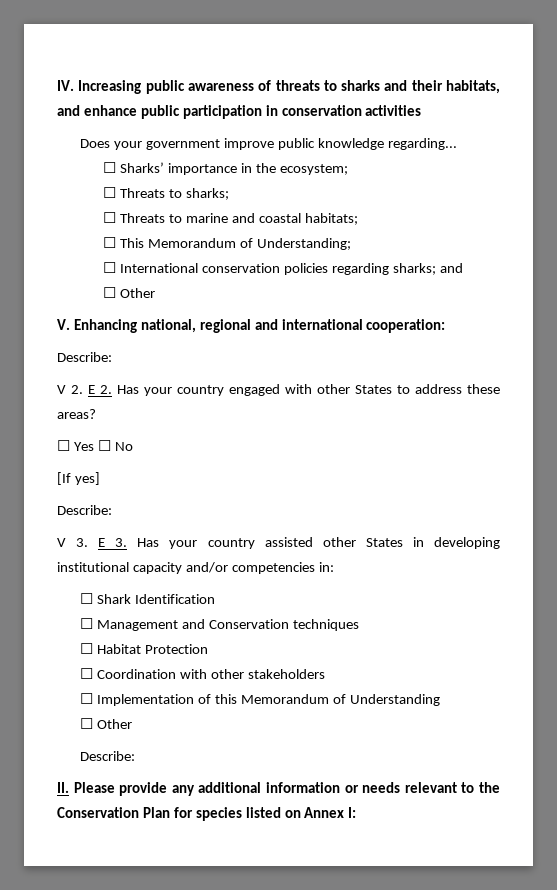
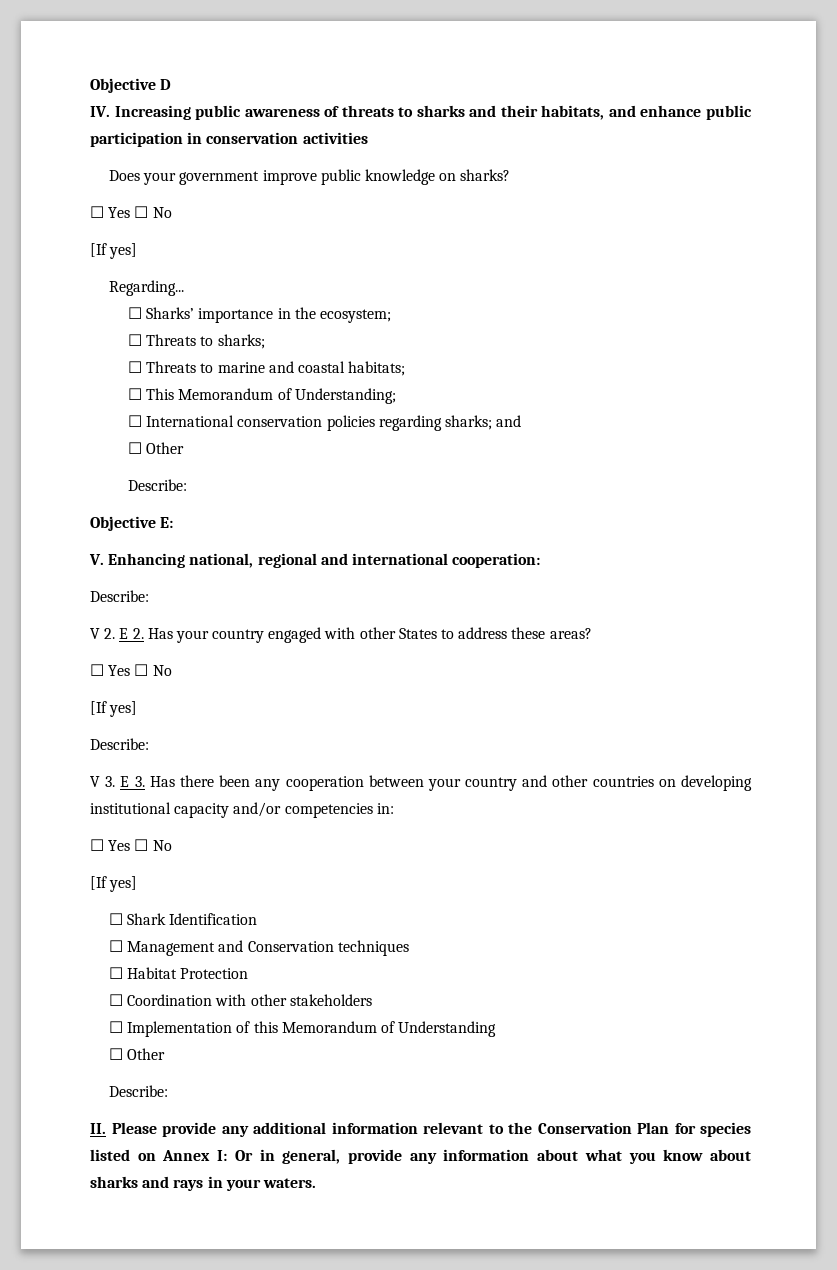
(57, 85) none -> [90,78,172,93] Objective D //
[387,138,457,150] regarding... -> [439,169,511,181] [90,206,172,218] [90,243,138,259] [109,280,185,296] on sharks? // ☐ Yes ☐ No // [If yes] // Regarding...
(155, 293) none -> [128,479,188,491] [90,516,174,531] // Describe: // Objective E:
[169,537,424,549] your country assisted other States in -> [179,775,676,791] there been any cooperation between your country and other countries on
(334, 567) none -> [90,839,172,851] [90,876,138,892] // ☐ Yes ☐ No // [If yes]
[344,782,401,793] or needs -> (418, 1128) none
(357, 812) none -> [234,1149,751,1164] [90,1176,316,1191] Or in general, provide any information about what you know about sharks and rays in your waters.

